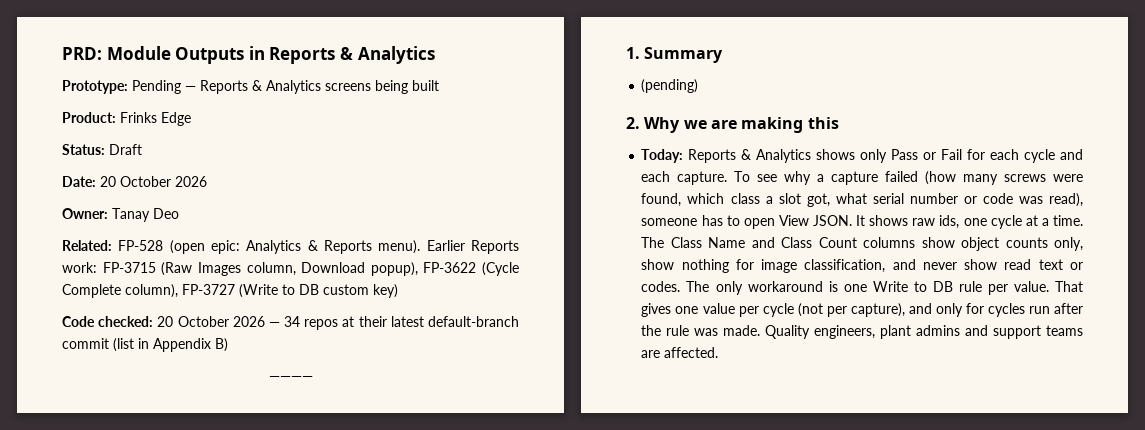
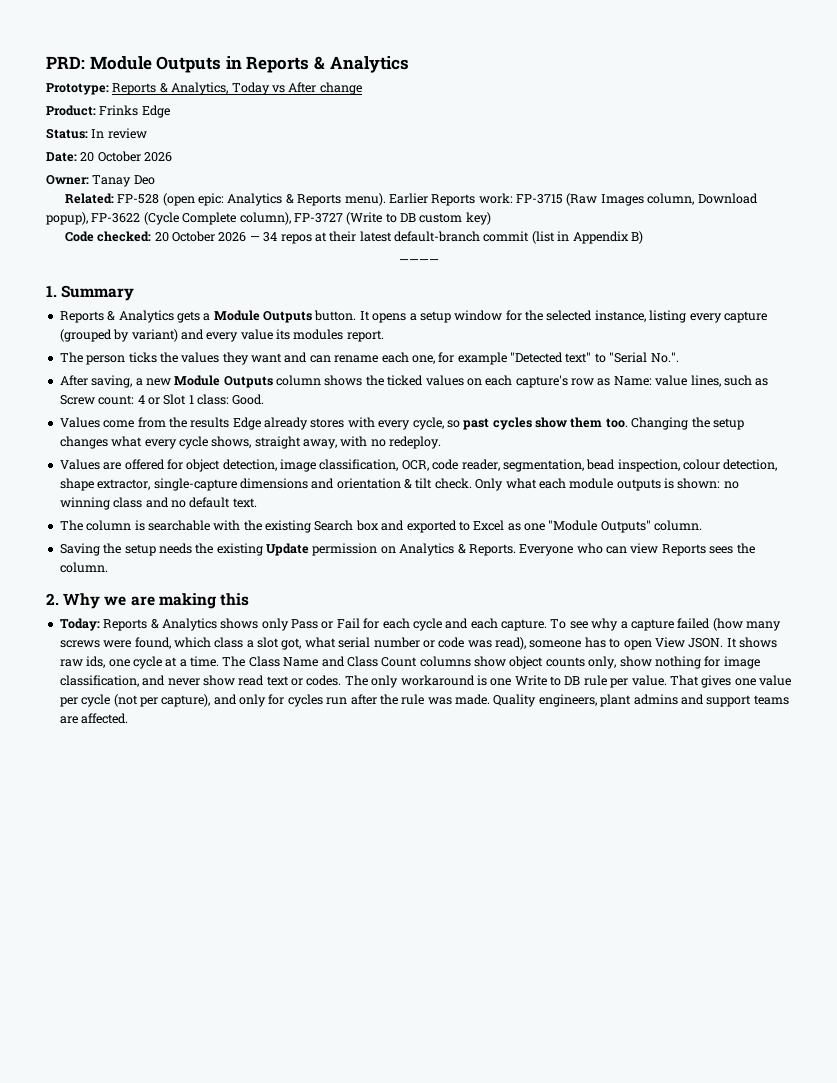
[132,80,439,94] Pending — Reports & Analytics screens being built -> [112,82,362,95] Reports & Analytics, Today vs After change
[109,144,142,155] Draft -> [91,128,147,139] In review
[641,79,699,93] (pending) -> [59,310,767,323] [59,329,384,342] [59,352,679,365] [59,375,769,388] [59,394,265,405] [59,417,744,430] [59,436,442,449] [59,459,778,472] [59,478,739,491] [59,497,257,510] [59,520,703,533] [59,543,755,556] [59,562,108,573] Reports & Analytics gets a Module Outputs button. It opens a setup window for the selected instance, listing every capture (grouped by variant) and every value its modules report. // The person ticks the values they want and can rename each one, for example "Detected text" to "Serial No.". // After saving, a new Module Outputs column shows the ticked values on each capture's row as Name: value lines, such as Screw count: 4 or Slot 1 class: Good. // Values come from the results Edge already stores with every cycle, so past cycles show them too. Changing the setup changes what every cycle shows, straight away, with no redeploy. // Values are offered for object detection, image classification, OCR, code reader, segmentation, bead inspection, colour detection, shape extractor, single-capture dimensions and orientation & tilt check. Only what each module outputs is shown: no winning class and no default text. // The column is searchable with the existing Search box and exported to Excel as one "Module Outputs" column. // Saving the setup needs the existing Update permission on Analytics & Reports. Everyone who can view Reports sees the column.

